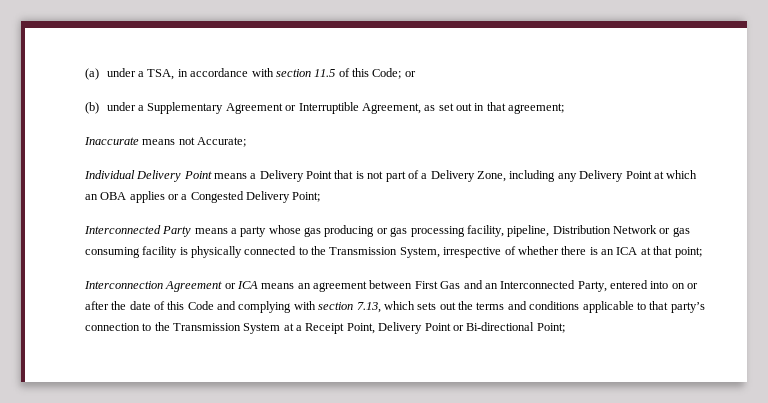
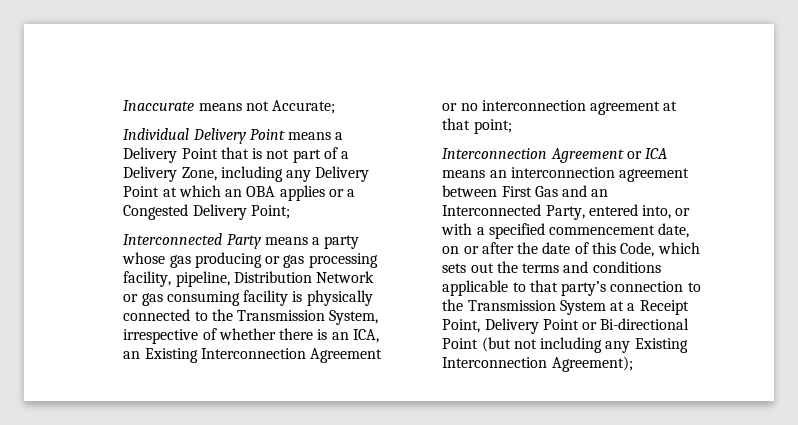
[84,68,416,80] [84,102,565,114] (a) under a TSA, in accordance with section 11.5 of this Code; or // (b) under a Supplementary Agreement or Interruptible Agreement, as set out in that agreement; // -> (123, 105) none
[616,247,638,255] ICA -> [353,329,380,343] [123,348,383,363] [442,100,661,115] ICA, an Existing Interconnection Agreement or no interconnection agreement
(311, 286) none -> [510,167,615,178] interconnection
[650,281,669,289] into -> [642,205,691,219] [441,223,690,239] into, or with a specified commencement date,
[187,301,381,313] Code and complying with section 7.13, -> [620,242,655,257] Code,
[536,323,565,333] Point; -> [442,337,688,353] [442,356,633,372] Point (but not including any Existing Interconnection Agreement);

